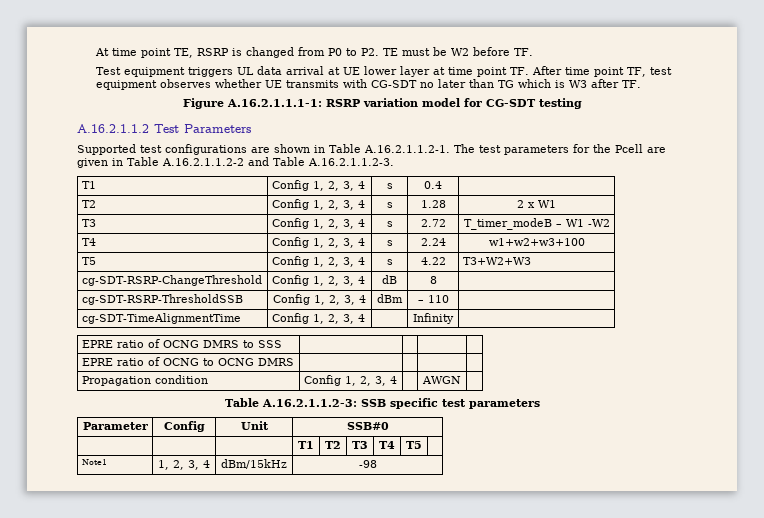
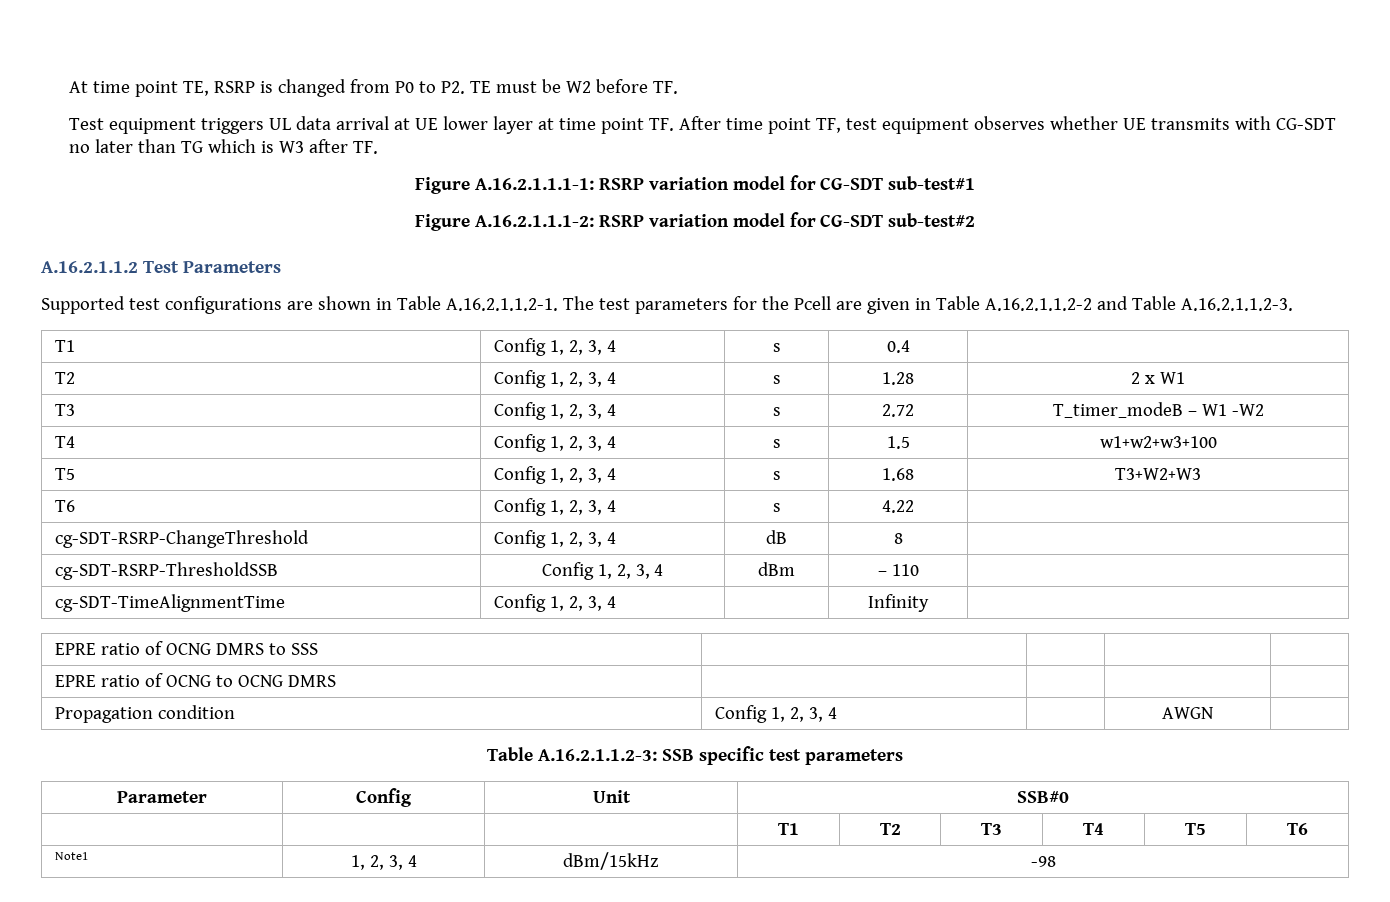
[538,98,582,109] testing -> [888,176,976,190] [414,212,976,231] sub-test#1 // Figure A.16.2.1.1.1-2: RSRP variation model for CG-SDT sub-test#2
[420,238,446,246] 2.24 -> [886,436,910,449] 1.5
(393, 262) none -> [882,468,914,481] [1115,468,1201,480] [55,500,76,512] [494,498,617,516] [772,503,781,512] | 1.68 | T3+W2+W3 // T6 | Config 1, 2, 3, 4 | s
[462,257,531,265] T3+W2+W3 -> (914, 506) none
(422, 445) none -> [1287,823,1308,835] T6

